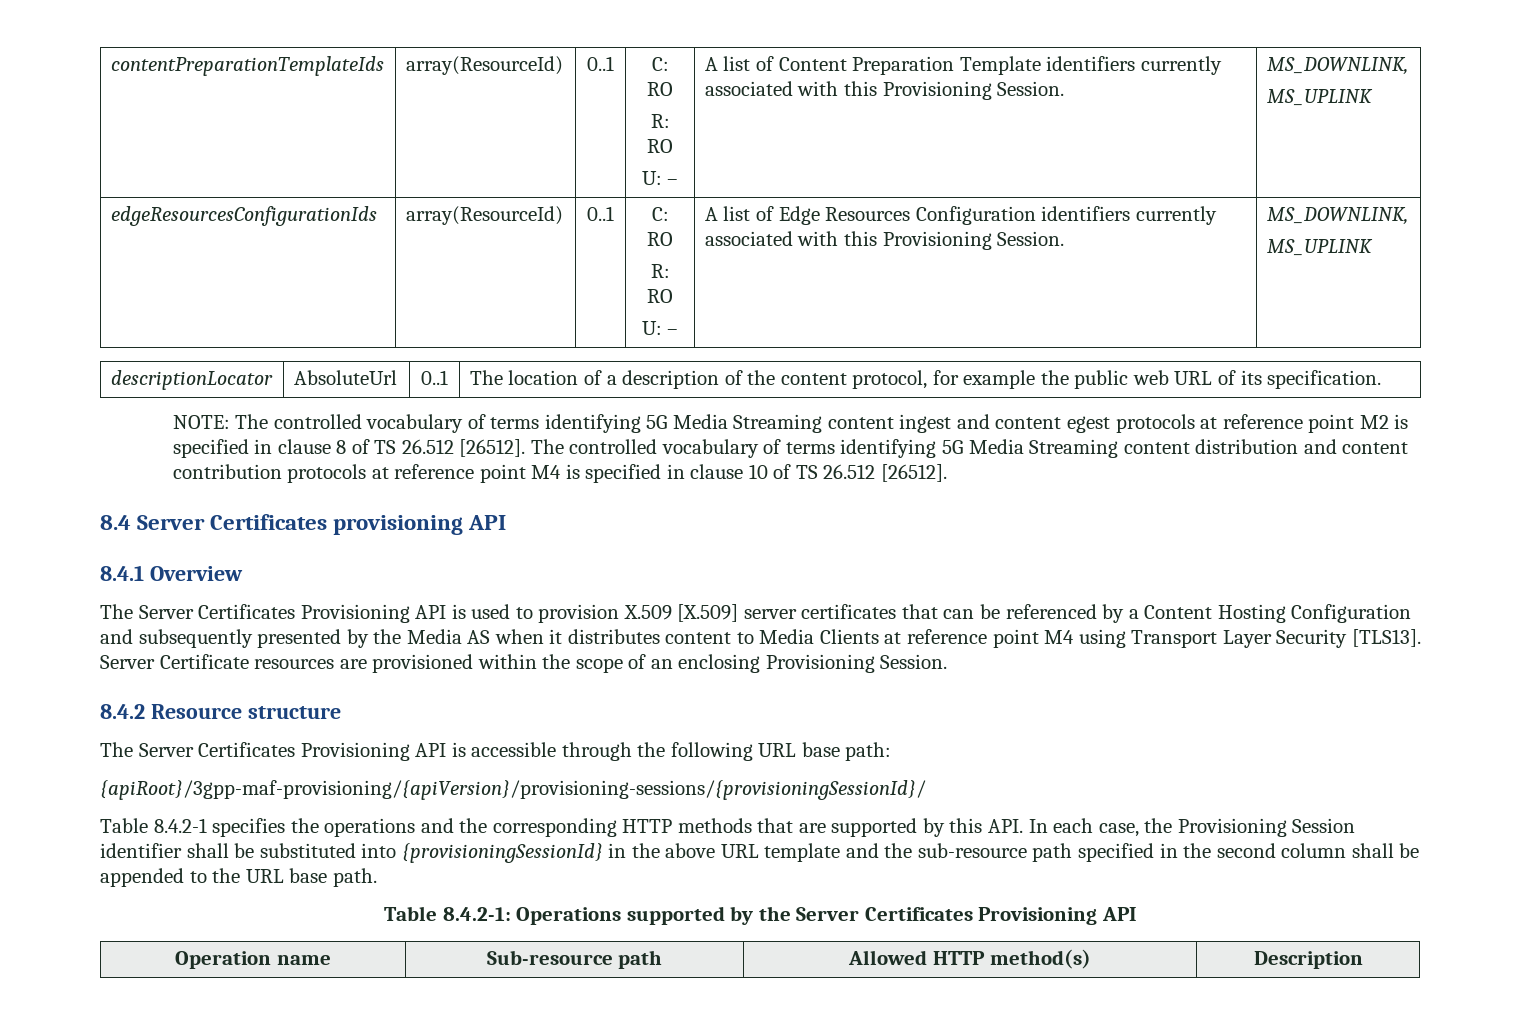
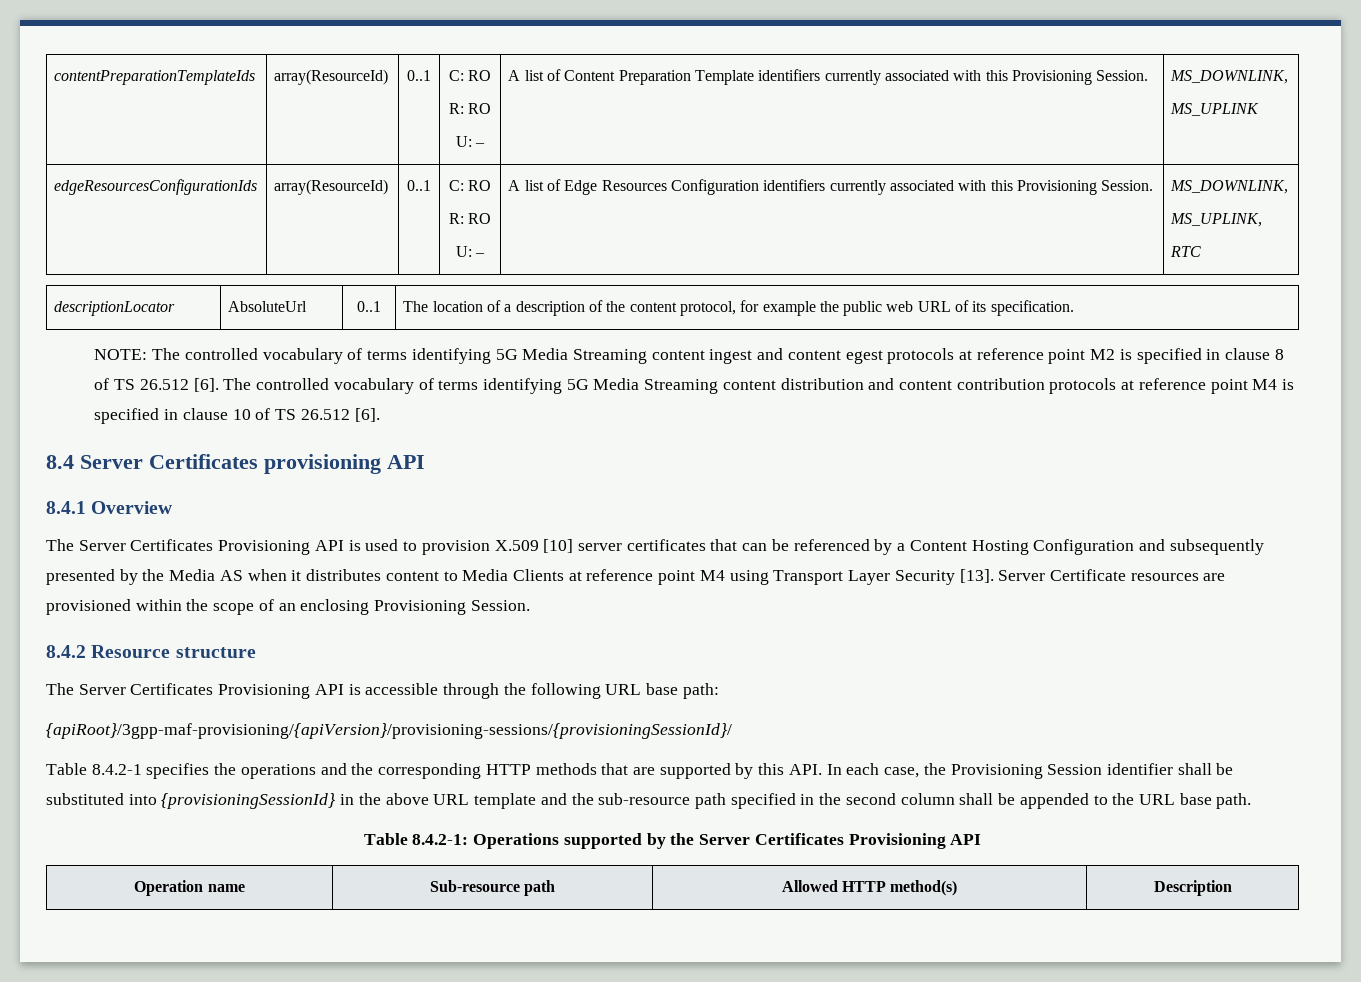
[1266,239,1373,256] MS_UPLINK -> [1170,213,1263,227] [1170,246,1202,257] MS_UPLINK, // RTC
[459,439,526,457] [26512]. -> [193,378,219,392] [6].
[880,464,947,482] [26512]. -> [354,408,380,422] [6].
[677,604,739,622] [X.509] -> [543,539,574,553] [10]
[1351,629,1421,647] [TLS13]. -> [959,569,994,583] [13].

